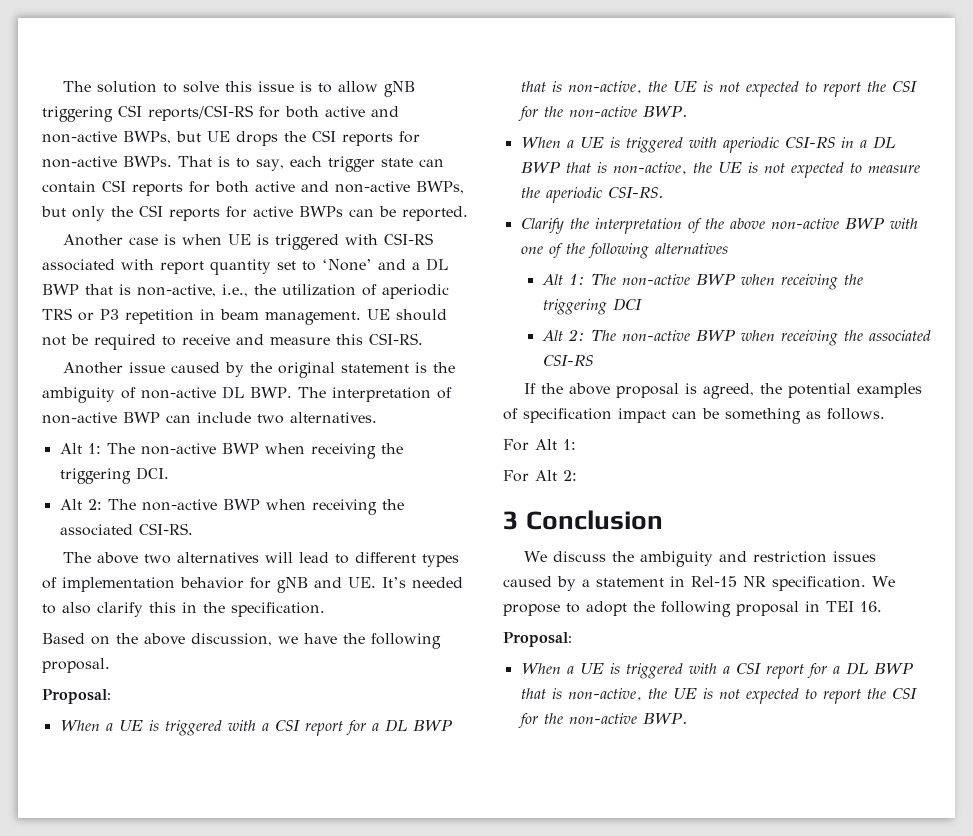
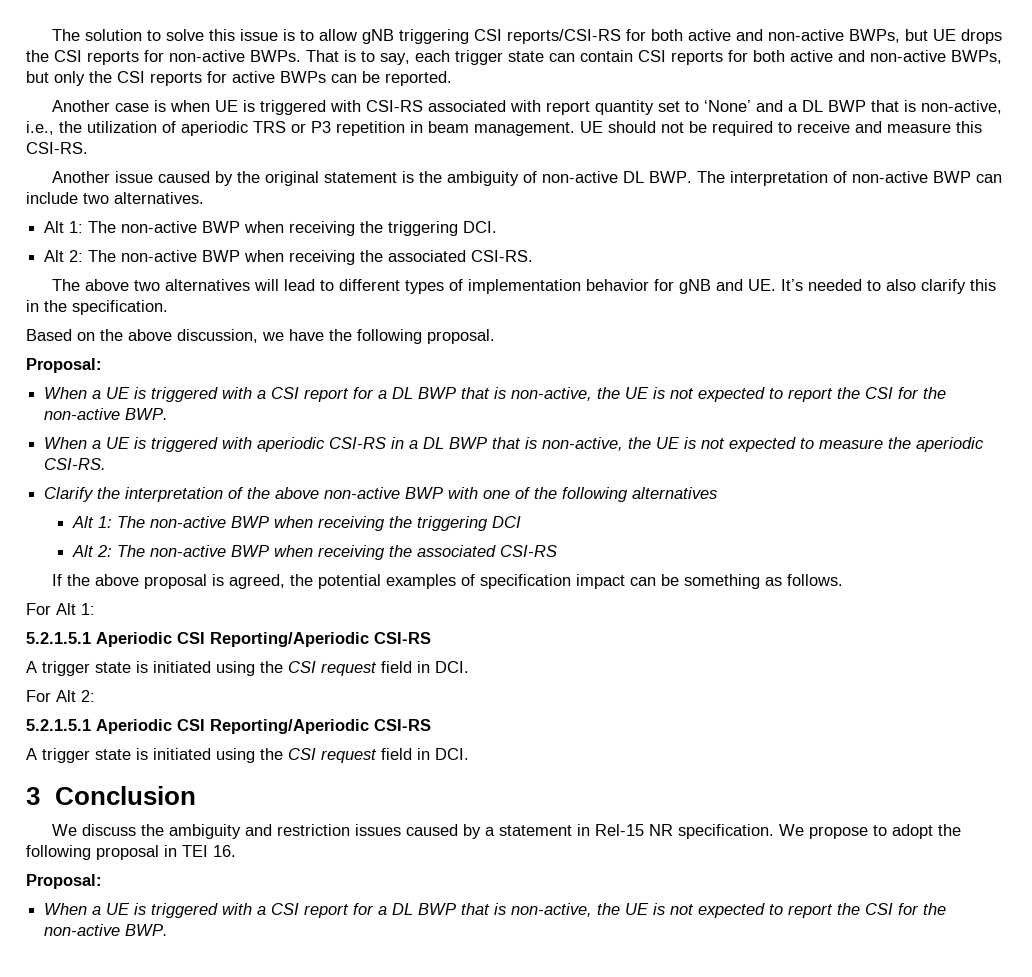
[503,470,577,482] For Alt 2: -> [26,632,431,647] [26,661,469,676] [26,690,95,702] [26,719,431,734] [26,748,469,763] 5.2.1.5.1 Aperiodic CSI Reporting/Aperiodic CSI-RS // A trigger state is initiated using the CSI request field in DCI. // For Alt 2: // 5.2.1.5.1 Aperiodic CSI Reporting/Aperiodic CSI-RS // A trigger state is initiated using the CSI request field in DCI.

